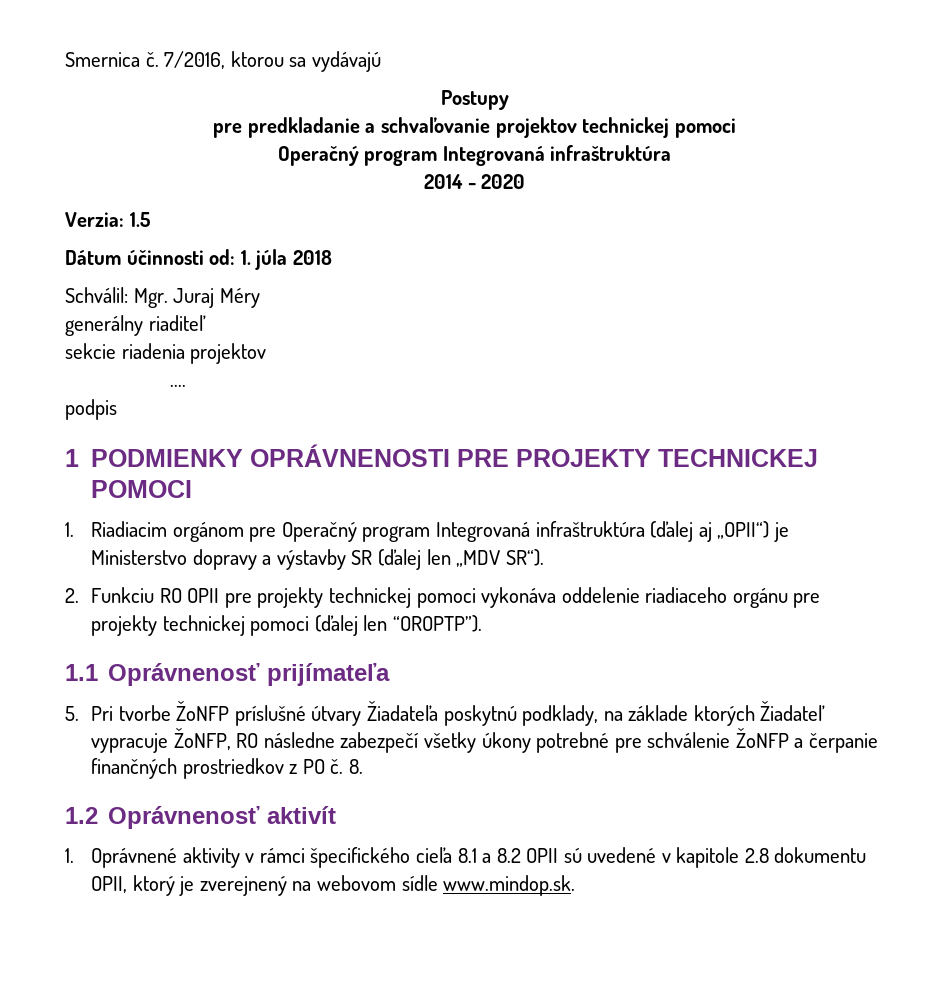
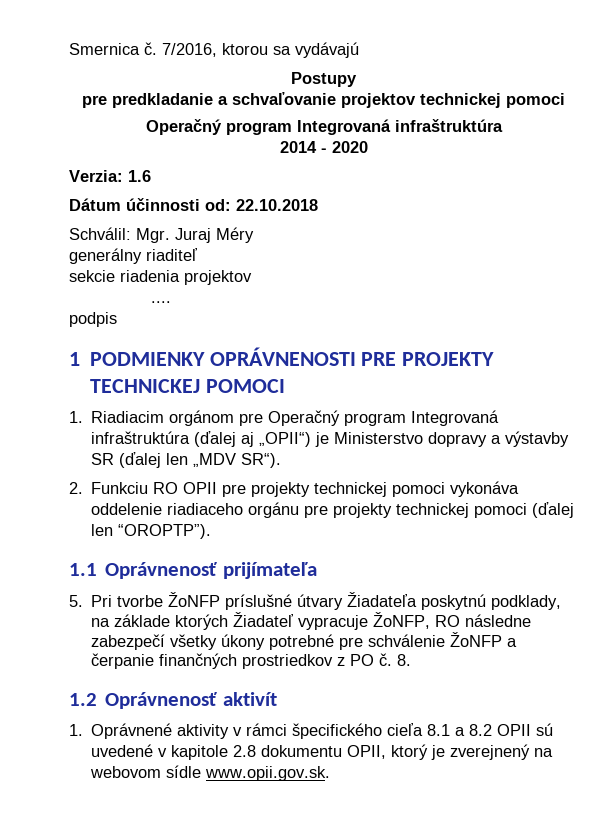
[129,212,150,227] 1.5 -> [128,170,151,182] 1.6
[240,249,332,270] 1. júla 2018 -> [236,199,318,211] 22.10.2018
[443,875,576,896] www.mindop.sk. -> [205,766,331,781] www.opii.gov.sk.

